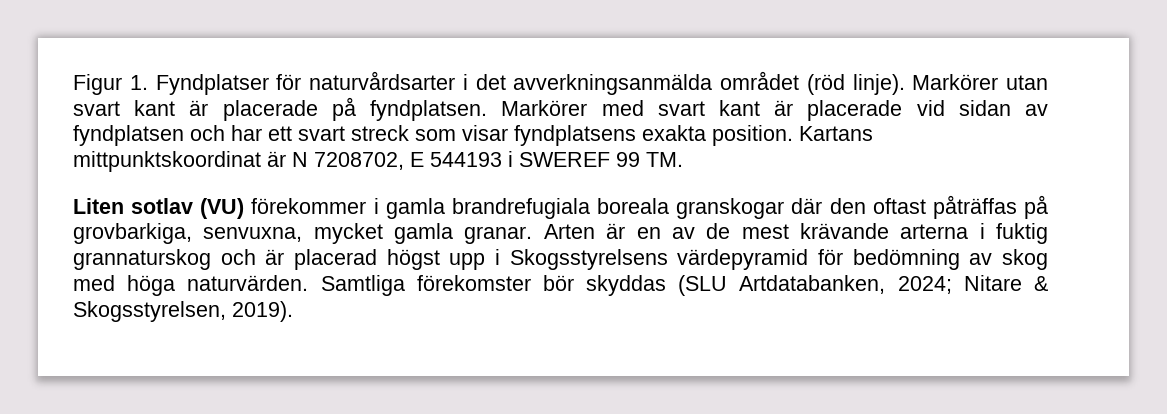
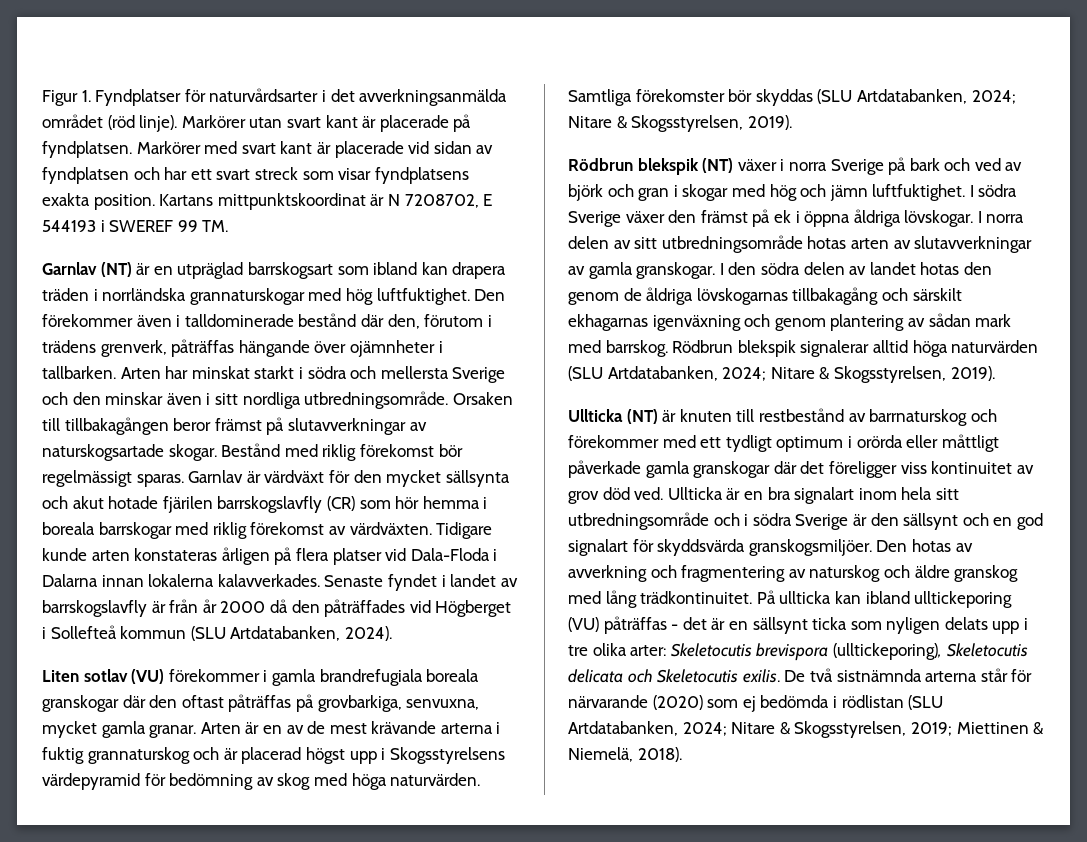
(683, 159) none -> [42,262,507,279] [42,288,506,305] [42,313,492,329] [42,339,443,357] [42,366,506,383] [42,391,513,409] [42,417,427,435] [42,443,463,461] [42,470,510,487] [42,496,488,513] [42,522,493,539] [42,547,498,565] [42,574,518,591] [42,599,512,617] [42,625,392,641] // Garnlav (NT) är en utpräglad barrskogsart som ibland kan drapera träden i norrländska grannaturskogar med hög luftfuktighet. Den förekommer även i talldominerade bestånd där den, förutom i trädens grenverk, påträffas hängande över ojämnheter i tallbarken. Arten har minskat starkt i södra och mellersta Sverige och den minskar även i sitt nordliga utbredningsområde. Orsaken till tillbakagången beror främst på slutavverkningar av naturskogsartade skogar. Bestånd med riklig förekomst bör regelmässigt sparas. Garnlav är värdväxt för den mycket sällsynta och akut hotade fjärilen barrskogslavfly (CR) som hör hemma i boreala barrskogar med riklig förekomst av värdväxten. Tidigare kunde arten konstateras årligen på flera platser vid Dala-Floda i Dalarna innan lokalerna kalavverkades. Senaste fyndet i landet av barrskogslavfly är från år 2000 då den påträffades vid Högberget i Sollefteå kommun (SLU Artdatabanken, 2024).
(293, 311) none -> [568,157,1023,175] [568,184,1018,201] [568,209,1025,227] [568,235,1033,253] [568,262,992,279] [568,287,962,305] [568,313,1012,331] [568,340,1039,357] [568,366,995,383] [568,408,997,426] [568,434,999,452] [568,460,1034,478] [568,487,959,504] [568,512,1043,530] [568,539,973,556] [568,565,1019,582] [568,590,1013,608] [568,616,1029,634] [568,643,1028,661] [568,668,1033,683] [568,695,944,712] [568,721,1045,738] [568,747,682,762] // Rödbrun blekspik (NT) växer i norra Sverige på bark och ved av björk och gran i skogar med hög och jämn luftfuktighet. I södra Sverige växer den främst på ek i öppna åldriga lövskogar. I norra delen av sitt utbredningsområde hotas arten av slutavverkningar av gamla granskogar. I den södra delen av landet hotas den genom de åldriga lövskogarnas tillbakagång och särskilt ekhagarnas igenväxning och genom plantering av sådan mark med barrskog. Rödbrun blekspik signalerar alltid höga naturvärden (SLU Artdatabanken, 2024; Nitare & Skogsstyrelsen, 2019). // Ullticka (NT) är knuten till restbestånd av barrnaturskog och förekommer med ett tydligt optimum i orörda eller måttligt påverkade gamla granskogar där det föreligger viss kontinuitet av grov död ved. Ullticka är en bra signalart inom hela sitt utbredningsområde och i södra Sverige är den sällsynt och en god signalart för skyddsvärda granskogsmiljöer. Den hotas av avverkning och fragmentering av naturskog och äldre granskog med lång trädkontinuitet. På ullticka kan ibland ulltickeporing (VU) påträffas - det är en sällsynt ticka som nyligen delats upp i tre olika arter: Skeletocutis brevispora (ulltickeporing), Skeletocutis delicata och Skeletocutis exilis. De två sistnämnda arterna står för närvarande (2020) som ej bedömda i rödlistan (SLU Artdatabanken, 2024; Nitare & Skogsstyrelsen, 2019; Miettinen & Niemelä, 2018).

